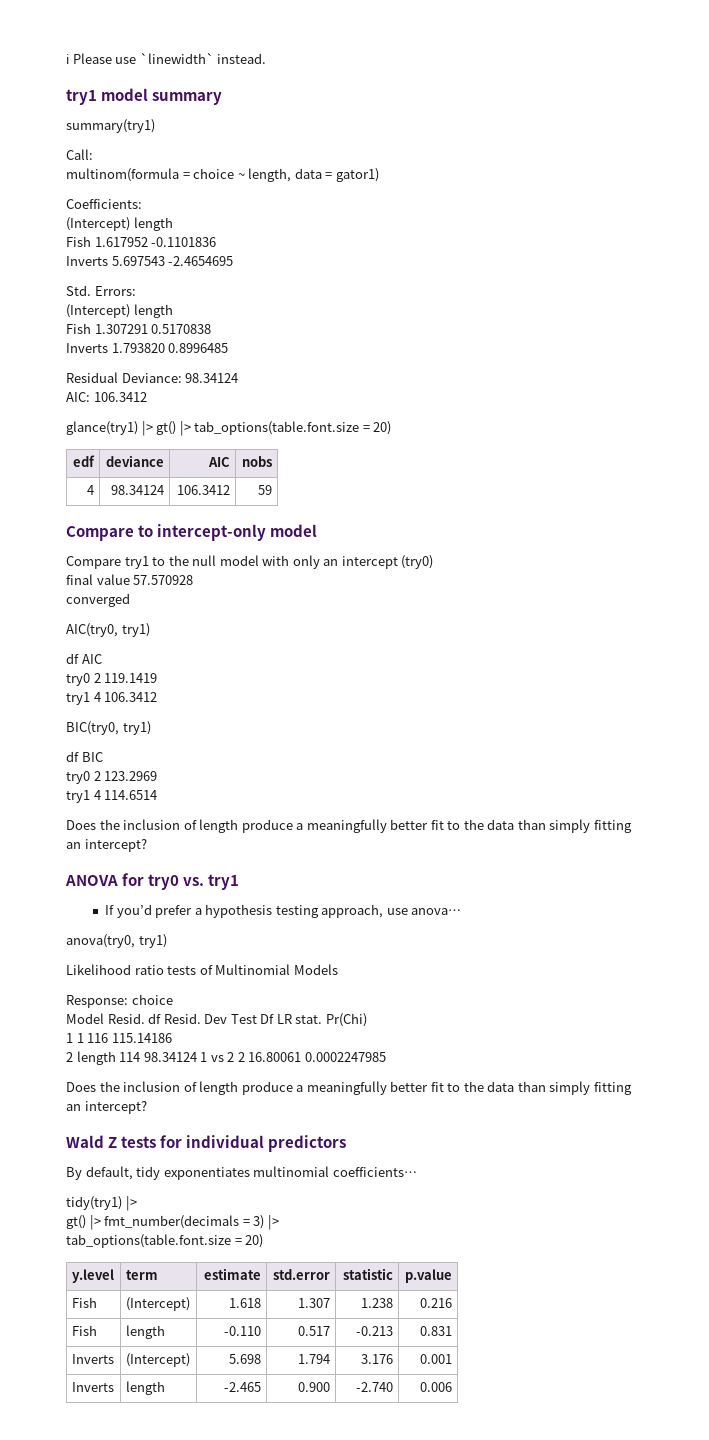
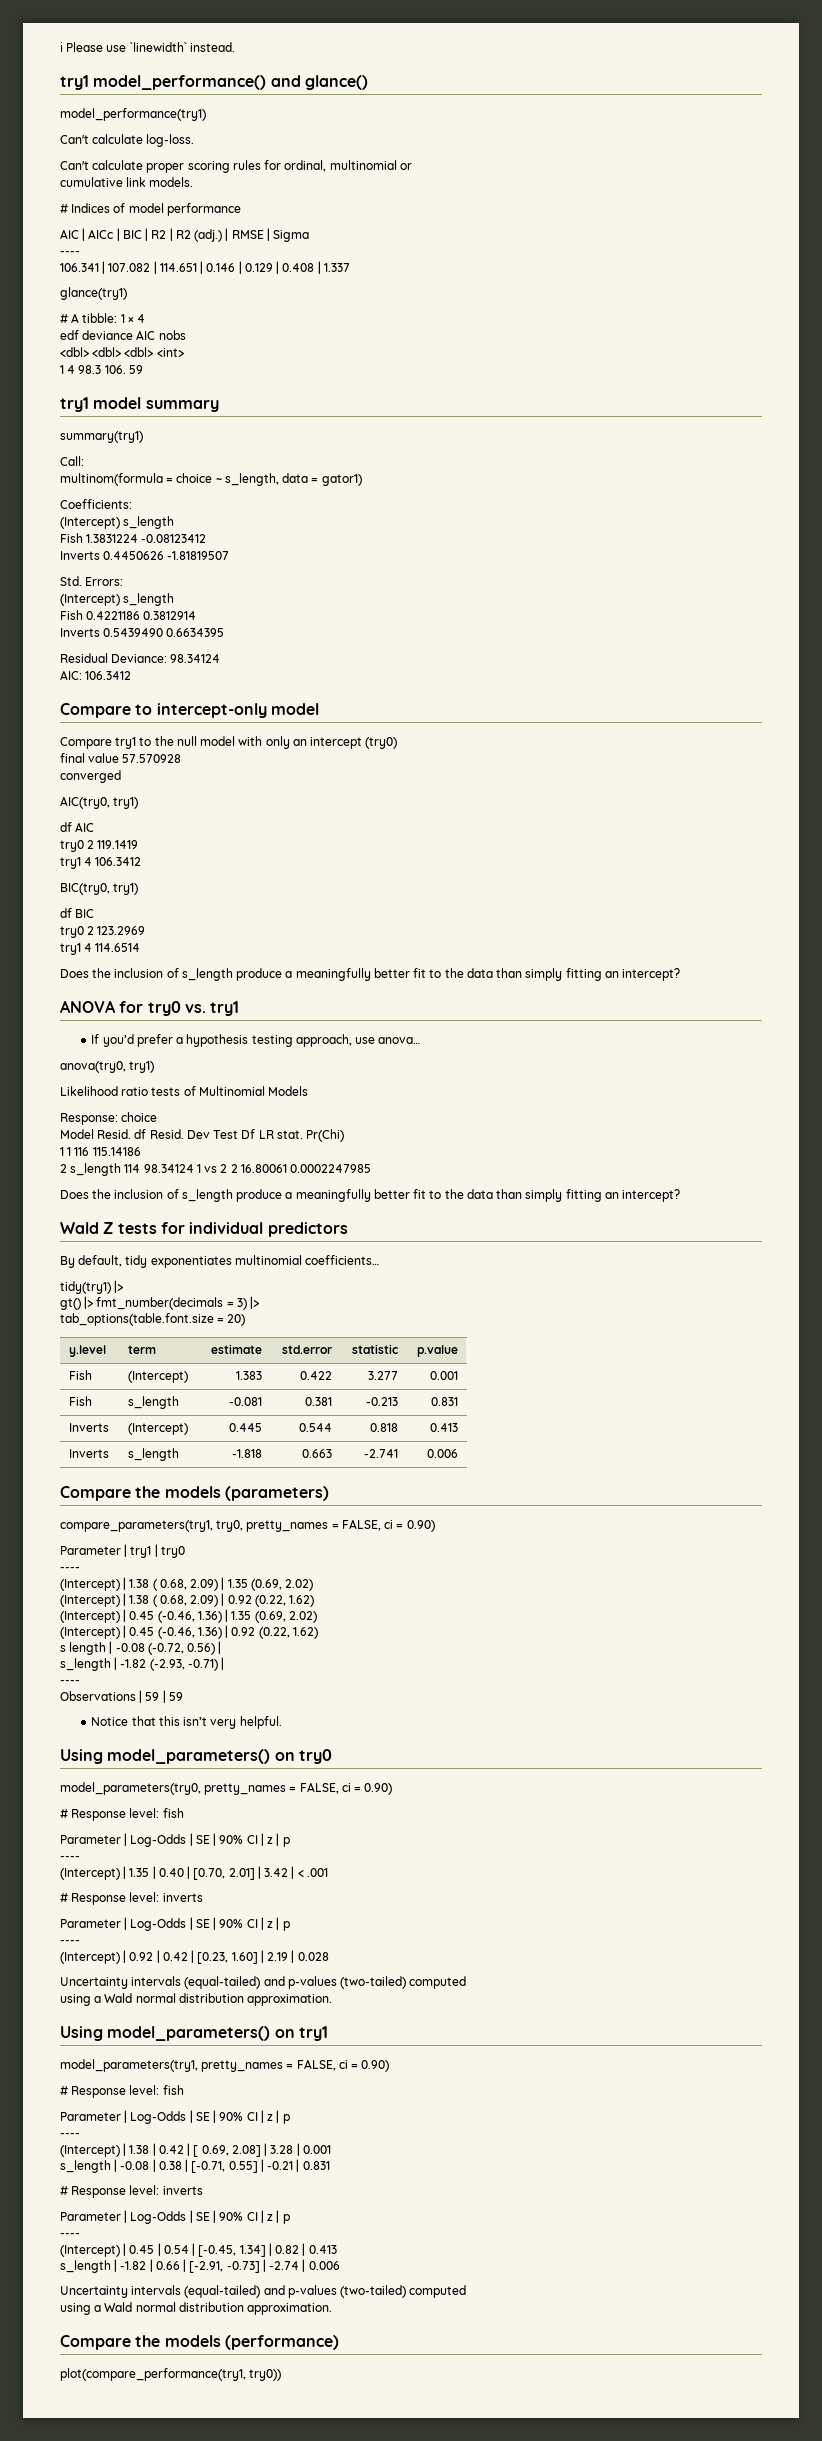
(267, 58) none -> [60,75,368,90] [60,108,206,121] [60,134,195,147] [60,160,412,173] [60,177,194,187] [60,203,241,216] [60,228,310,242] [60,251,80,255] [60,261,350,274] [60,287,127,300] [60,313,146,323] [60,330,186,340] [60,347,184,357] [60,365,143,374] // try1 model_performance() and glance() // model_performance(try1) // Can't calculate log-loss. // Can't calculate proper scoring rules for ordinal, multinomial or // cumulative link models. // # Indices of model performance // AIC | AICc | BIC | R2 | R2 (adj.) | RMSE | Sigma // ---- // 106.341 | 107.082 | 114.651 | 0.146 | 0.129 | 0.408 | 1.337 // glance(try1) // # A tibble: 1 × 4 // edf deviance AIC nobs // <dbl> <dbl> <dbl> <int> // 1 4 98.3 106. 59
[248,168,292,182] length, -> [224,473,279,486] s_length,
[133,217,173,231] [66,236,217,247] [66,256,234,266] length // Fish 1.617952 -0.1101836 // Inverts 5.697543 -2.4654695 -> [123,516,175,529] [60,533,207,543] [60,551,230,560] s_length // Fish 1.3831224 -0.08123412 // Inverts 0.4450626 -1.81819507
[133,304,173,318] [66,323,212,334] [66,343,229,353] length // Fish 1.307291 0.5170838 // Inverts 1.793820 0.8996485 -> [123,593,175,606] [60,610,197,620] [60,628,225,637] s_length // Fish 0.4221186 0.3812914 // Inverts 0.5439490 0.6634395
[66,421,392,436] [73,455,96,467] [106,455,165,467] [208,457,231,467] [242,456,273,467] [87,485,95,495] [111,485,165,495] [177,485,231,495] [258,485,273,495] // glance(try1) |> gt() |> tab_options(table.font.size = 20) // edf | deviance | AIC | nobs // 4 | 98.34124 | 106.3412 | 59 -> (132, 675) none
[199,819,239,833] length -> [181,968,233,981] s_length
[76,1051,116,1065] length -> [70,1163,122,1176] s_length
[199,1081,239,1095] length -> [181,1189,233,1202] s_length
[229,1298,262,1308] [298,1298,331,1308] [361,1298,394,1308] [420,1298,453,1308] [71,1325,97,1336] [125,1325,165,1339] [224,1326,262,1336] [298,1326,331,1336] [356,1326,394,1336] [420,1326,453,1336] [71,1354,114,1364] [125,1353,190,1367] [229,1354,262,1364] [298,1354,331,1364] [361,1354,394,1364] [420,1354,453,1364] [71,1382,114,1392] [125,1381,165,1395] [224,1382,262,1392] [298,1382,331,1392] [356,1382,394,1392] [420,1382,453,1392] 1.618 | 1.307 | 1.238 | 0.216 // Fish | length | -0.110 | 0.517 | -0.213 | 0.831 // Inverts | (Intercept) | 5.698 | 1.794 | 3.176 | 0.001 // Inverts | length | -2.465 | 0.900 | -2.740 | 0.006 -> [235,1371,262,1380] [299,1371,332,1380] [367,1371,398,1380] [429,1371,458,1380] [69,1396,93,1406] [128,1396,180,1409] [228,1397,262,1406] [304,1397,332,1406] [365,1397,398,1406] [430,1397,458,1406] [69,1423,110,1432] [128,1423,189,1435] [228,1423,262,1432] [298,1423,332,1432] [369,1423,398,1432] [429,1423,458,1432] [69,1449,110,1458] [128,1448,180,1461] [231,1449,262,1458] [301,1449,332,1458] [363,1449,398,1458] [426,1449,458,1458] [60,1486,329,1501] [60,1519,435,1532] [60,1544,185,1558] [60,1567,80,1571] [60,1577,314,1591] [60,1593,315,1607] [60,1609,317,1623] [60,1625,318,1639] [60,1641,222,1655] [60,1657,225,1671] [60,1680,80,1684] [60,1690,183,1703] [91,1716,282,1729] [60,1749,332,1764] [60,1782,393,1795] [60,1808,184,1821] [60,1833,290,1847] [60,1856,80,1860] [60,1866,328,1880] [60,1892,203,1905] [60,1917,290,1931] [60,1940,80,1944] [60,1950,329,1964] [60,1976,467,1989] [60,1993,333,2006] [60,2026,328,2041] [60,2059,390,2072] [60,2085,184,2098] [60,2110,290,2124] [60,2133,80,2137] [60,2143,331,2157] [60,2159,330,2173] [60,2185,203,2198] [60,2210,290,2224] [60,2233,80,2237] [60,2243,337,2257] [60,2259,340,2273] [60,2285,467,2298] [60,2302,333,2315] [60,2335,339,2350] [60,2368,282,2381] 1.383 | 0.422 | 3.277 | 0.001 // Fish | s_length | -0.081 | 0.381 | -0.213 | 0.831 // Inverts | (Intercept) | 0.445 | 0.544 | 0.818 | 0.413 // Inverts | s_length | -1.818 | 0.663 | -2.741 | 0.006 // Compare the models (parameters) // compare_parameters(try1, try0, pretty_names = FALSE, ci = 0.90) // Parameter | try1 | try0 // ---- // (Intercept) | 1.38 ( 0.68, 2.09) | 1.35 (0.69, 2.02) // (Intercept) | 1.38 ( 0.68, 2.09) | 0.92 (0.22, 1.62) // (Intercept) | 0.45 (-0.46, 1.36) | 1.35 (0.69, 2.02) // (Intercept) | 0.45 (-0.46, 1.36) | 0.92 (0.22, 1.62) // s length | -0.08 (-0.72, 0.56) | // s_length | -1.82 (-2.93, -0.71) | // ---- // Observations | 59 | 59 // Notice that this isn’t very helpful. // Using model_parameters() on try0 // model_parameters(try0, pretty_names = FALSE, ci = 0.90) // # Response level: fish // Parameter | Log-Odds | SE | 90% CI | z | p // ---- // (Intercept) | 1.35 | 0.40 | [0.70, 2.01] | 3.42 | < .001 // # Response level: inverts // Parameter | Log-Odds | SE | 90% CI | z | p // ---- // (Intercept) | 0.92 | 0.42 | [0.23, 1.60] | 2.19 | 0.028 // Uncertainty intervals (equal-tailed) and p-values (two-tailed) computed // using a Wald normal distribution approximation. // Using model_parameters() on try1 // model_parameters(try1, pretty_names = FALSE, ci = 0.90) // # Response level: fish // Parameter | Log-Odds | SE | 90% CI | z | p // ---- // (Intercept) | 1.38 | 0.42 | [ 0.69, 2.08] | 3.28 | 0.001 // s_length | -0.08 | 0.38 | [-0.71, 0.55] | -0.21 | 0.831 // # Response level: inverts // Parameter | Log-Odds | SE | 90% CI | z | p // ---- // (Intercept) | 0.45 | 0.54 | [-0.45, 1.34] | 0.82 | 0.413 // s_length | -1.82 | 0.66 | [-2.91, -0.73] | -2.74 | 0.006 // Uncertainty intervals (equal-tailed) and p-values (two-tailed) computed // using a Wald normal distribution approximation. // Compare the models (performance) // plot(compare_performance(try1, try0))

